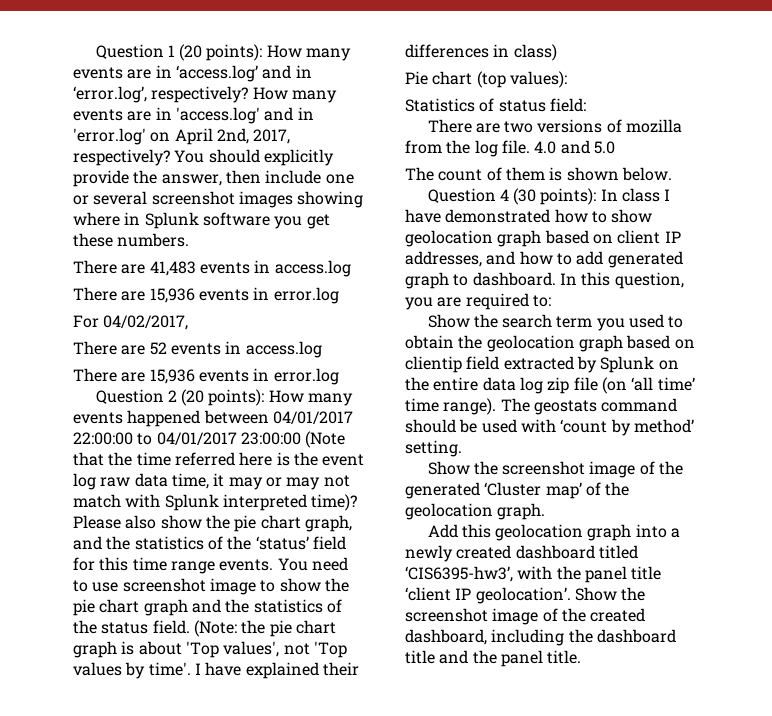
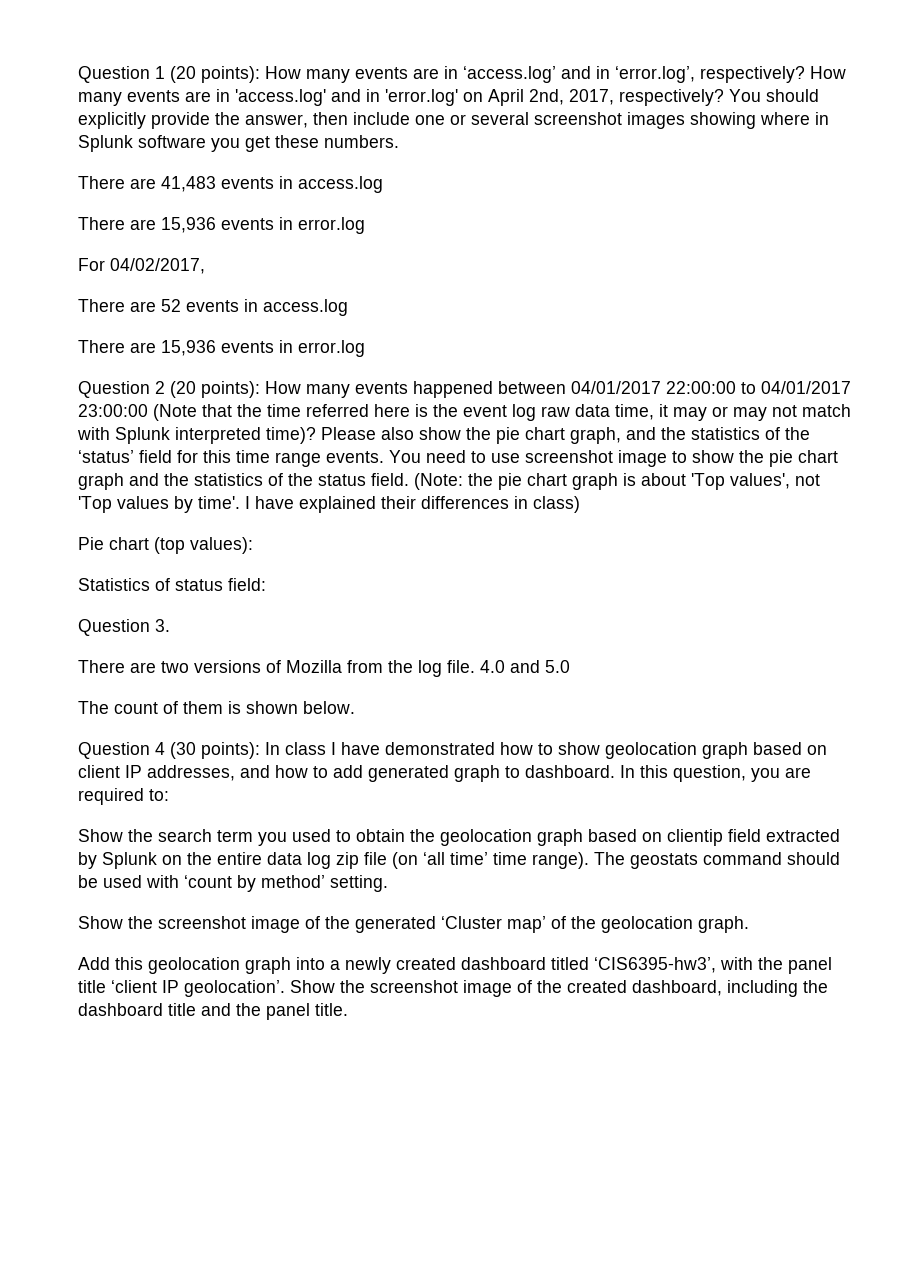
(586, 105) none -> [78,619,170,636] // Question 3.
[626,119,683,133] mozilla -> [286,660,342,673] Mozilla

